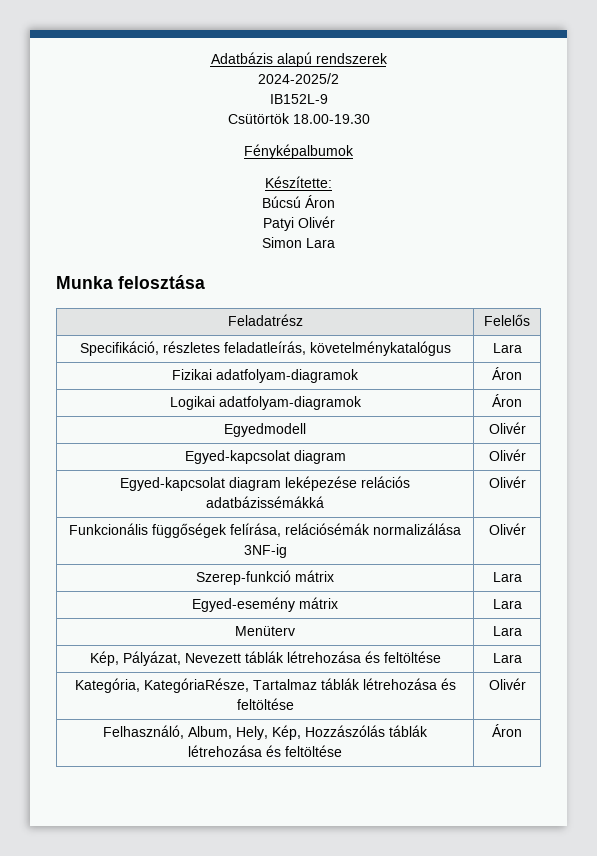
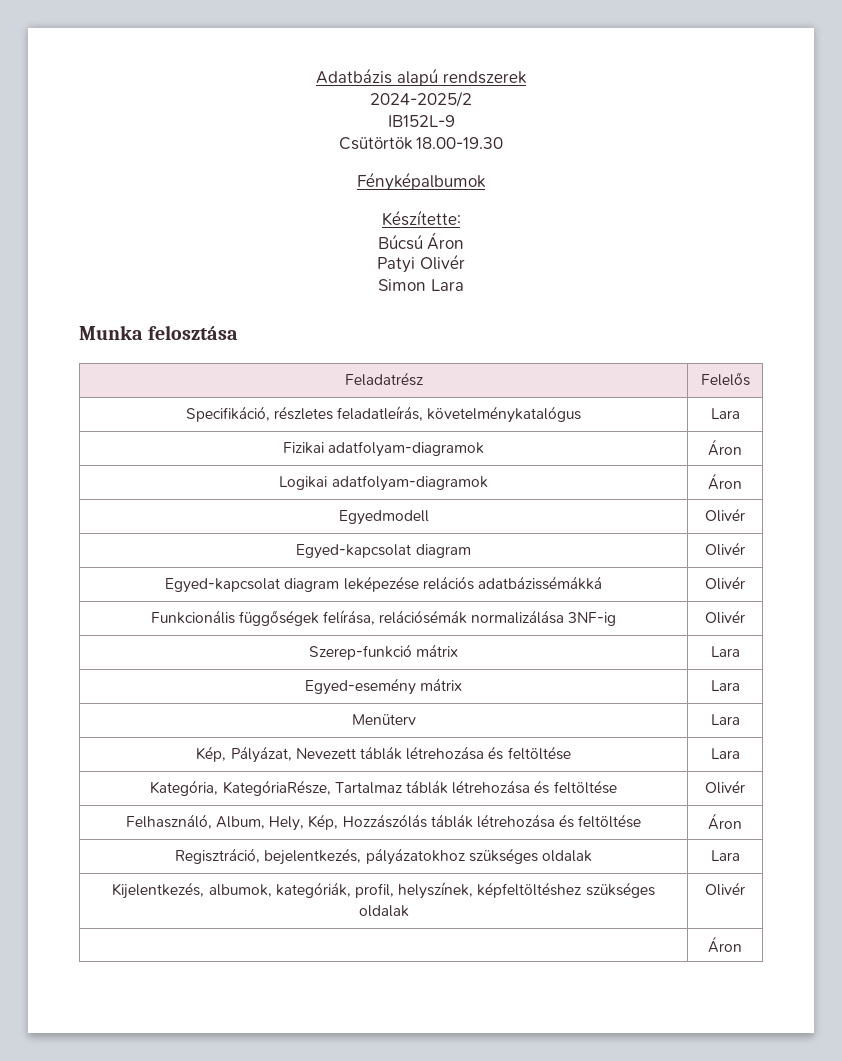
(522, 730) none -> [175,848,592,865] [710,850,740,861] [112,882,655,899] [358,905,409,917] [705,882,745,896] [708,936,742,953] // Regisztráció, bejelentkezés, pályázatokhoz szükséges oldalak | Lara // Kijelentkezés, albumok, kategóriák, profil, helyszínek, képfeltöltéshez szükséges oldalak | Olivér // | Áron

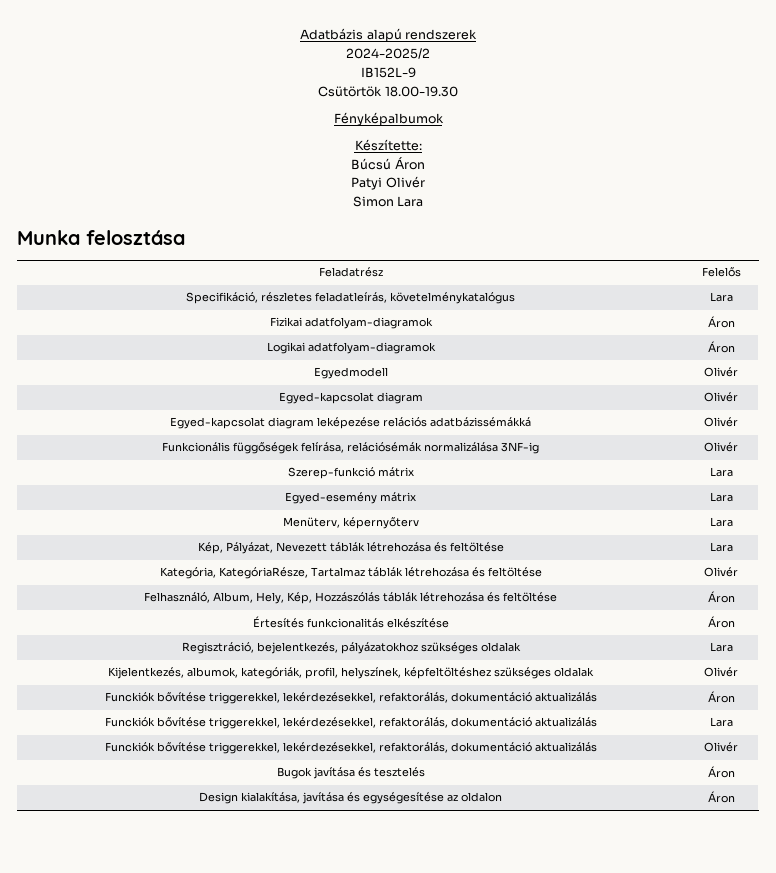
[351,714,416,725] Menüterv -> [282,517,419,529] Menüterv, képernyőterv
(742, 821) none -> [252,616,449,628] [707,616,735,628] // Értesítés funkcionalitás elkészítése | Áron
(745, 889) none -> [104,692,597,704] [707,691,735,703] [104,717,597,729] [709,717,733,727] [104,742,597,754] [704,742,738,752] [276,767,425,779] [707,766,735,778] [198,792,502,804] Funckiók bővítése triggerekkel, lekérdezésekkel, refaktorálás, dokumentáció aktualizálás | Áron // Funckiók bővítése triggerekkel, lekérdezésekkel, refaktorálás, dokumentáció aktualizálás | Lara // Funckiók bővítése triggerekkel, lekérdezésekkel, refaktorálás, dokumentáció aktualizálás | Olivér // Bugok javítása és tesztelés | Áron // Design kialakítása, javítása és egységesítése az oldalon

